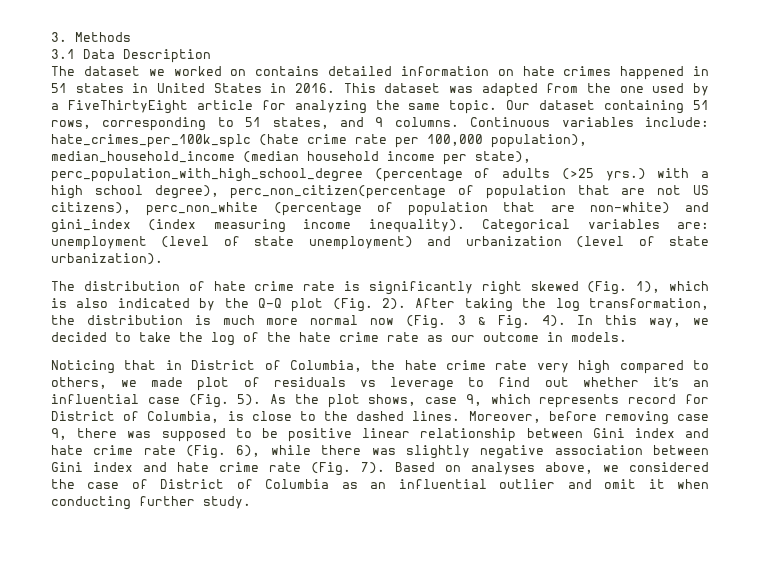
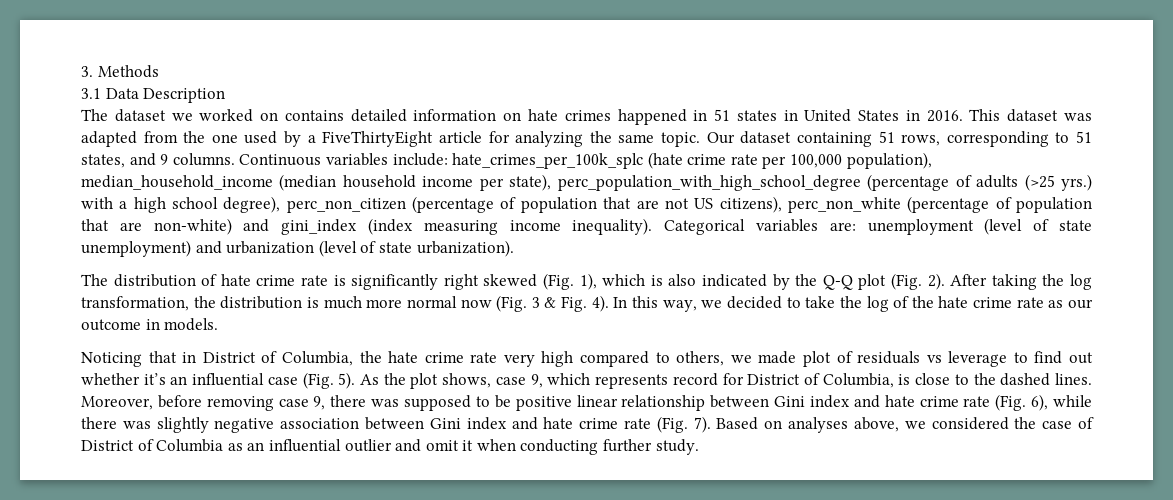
[230,185,447,199] perc_non_citizen(percentage -> [286,196,495,213] perc_non_citizen (percentage

